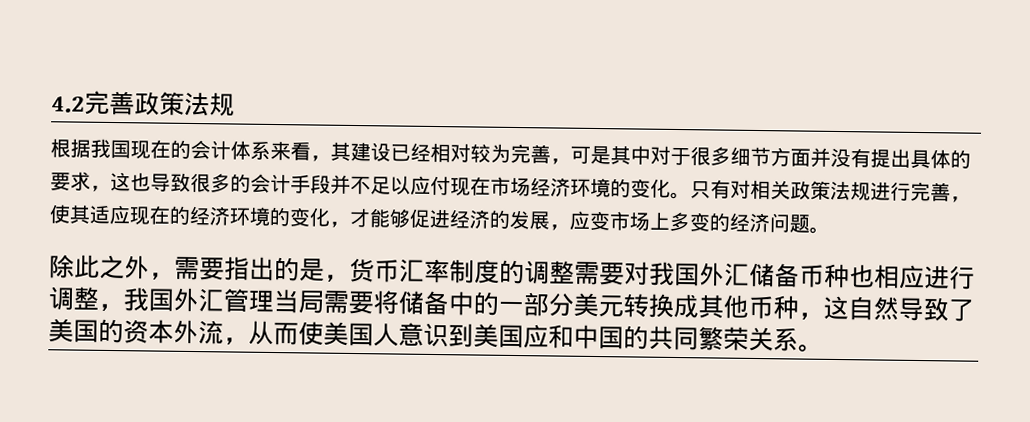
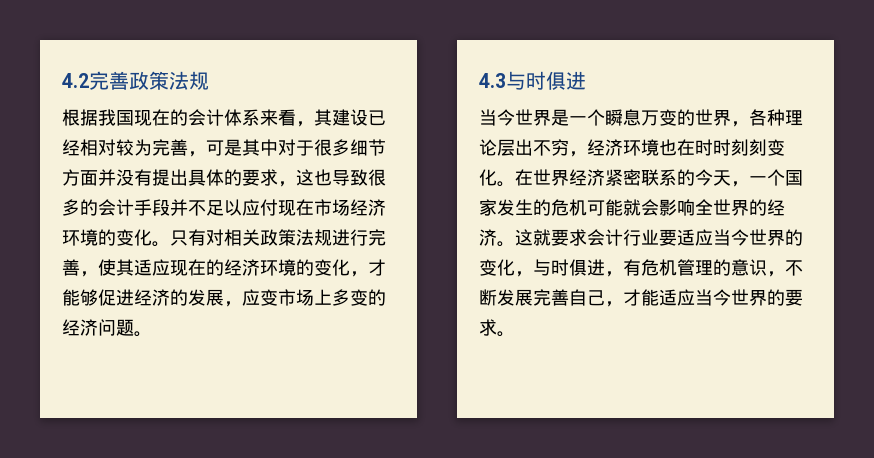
[49,254,975,290] [48,286,974,322] [48,318,799,352] 除此之外，需要指出的是，货币汇率制度的调整需要对我国外汇储备币种也相应进行调整，我国外汇管理当局需要将储备中的一部分美元转换成其他币种，这自然导致了美国的资本外流，从而使美国人意识到美国应和中国的共同繁荣关系 -> [479,71,586,90] [479,109,803,127] [479,139,785,157] [479,169,803,187] [479,199,785,216] [479,229,803,247] [479,259,803,277] [479,289,803,307] [479,319,497,336] 4.3与时俱进 // 当今世界是一个瞬息万变的世界，各种理论层出不穷，经济环境也在时时刻刻变化。在世界经济紧密联系的今天，一个国家发生的危机可能就会影响全世界的经济。这就要求会计行业要适应当今世界的变化，与时俱进，有危机管理的意识，不断发展完善自己，才能适应当今世界的要求

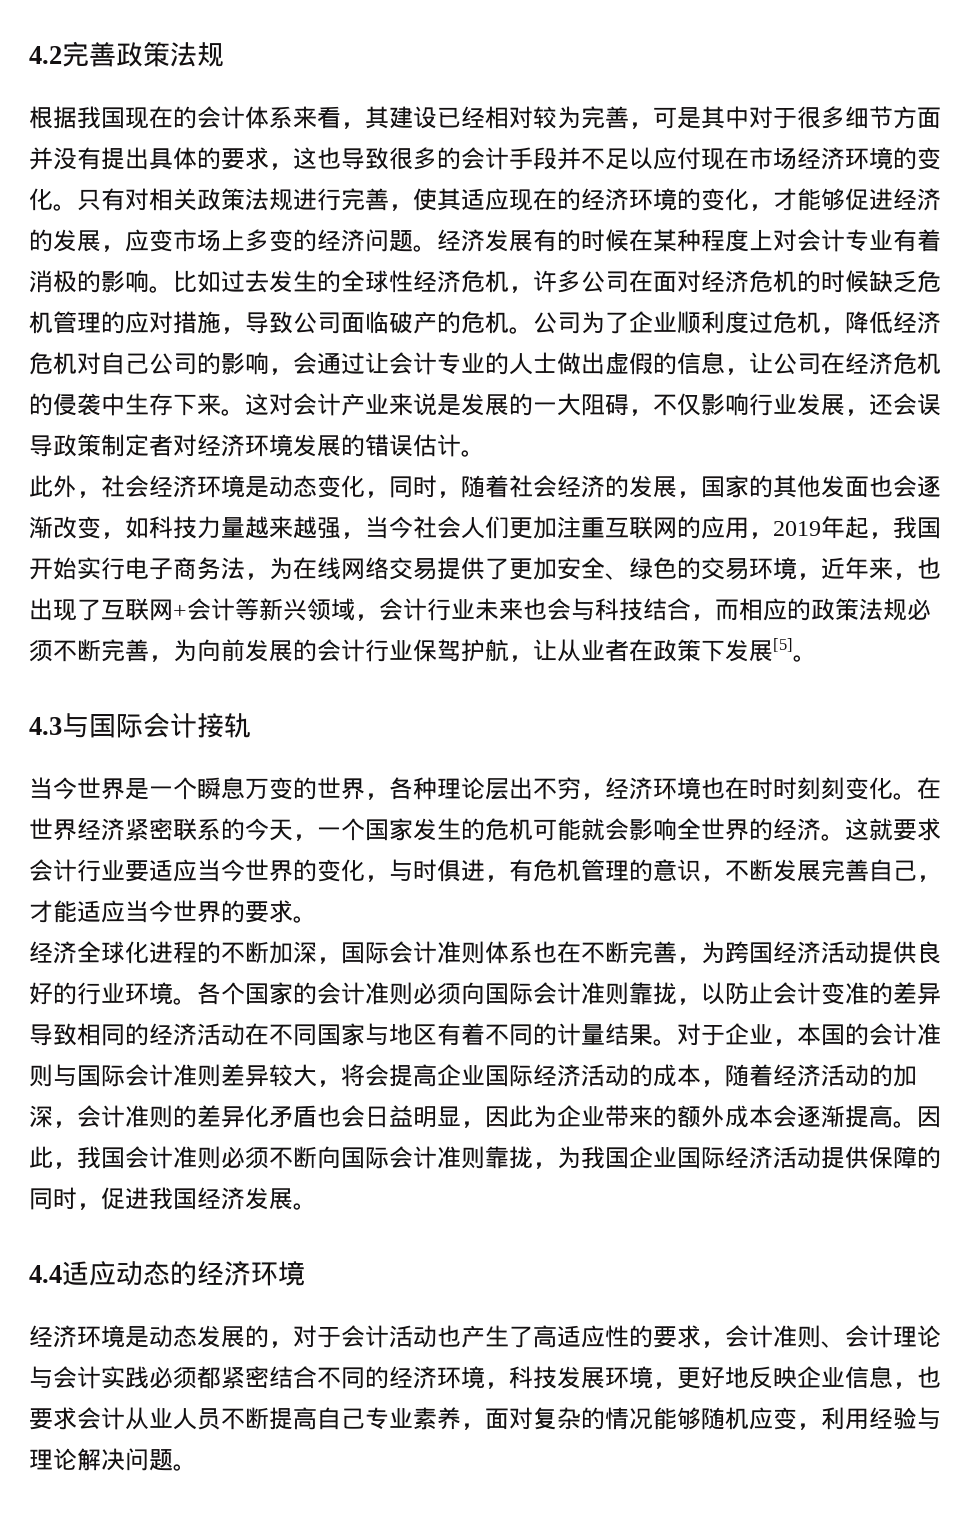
(152, 334) none -> [437,229,941,252] [29,270,941,293] [29,311,941,334] [29,352,941,375] [29,393,941,416] [29,434,485,457] [29,475,941,498] [29,516,941,539] [29,557,941,580] [29,598,931,621] [29,638,793,662] [793,655,817,662] 经济发展有的时候在某种程度上对会计专业有着消极的影响。比如过去发生的全球性经济危机，许多公司在面对经济危机的时候缺乏危机管理的应对措施，导致公司面临破产的危机。公司为了企业顺利度过危机，降低经济危机对自己公司的影响，会通过让会计专业的人士做出虚假的信息，让公司在经济危机的侵袭中生存下来。这对会计产业来说是发展的一大阻碍，不仅影响行业发展，还会误导政策制定者对经济环境发展的错误估计。 // 此外，社会经济环境是动态变化，同时，随着社会经济的发展，国家的其他发面也会逐渐改变，如科技力量越来越强，当今社会人们更加注重互联网的应用，2019年起，我国开始实行电子商务法，为在线网络交易提供了更加安全、绿色的交易环境，近年来，也出现了互联网+会计等新兴领域，会计行业未来也会与科技结合，而相应的政策法规必须不断完善，为向前发展的会计行业保驾护航，让从业者在政策下发展[5]。
[526,71,586,90] 时俱进 -> [89,712,251,738] 国际会计接轨
(515, 334) none -> [29,941,941,964] [29,982,941,1005] [29,1023,941,1046] [29,1064,917,1087] [29,1105,941,1128] [29,1146,941,1169] [29,1187,317,1210] [29,1260,305,1286] [29,1325,941,1348] [29,1366,941,1389] [29,1407,941,1430] [29,1448,197,1471] // 经济全球化进程的不断加深，国际会计准则体系也在不断完善，为跨国经济活动提供良好的行业环境。各个国家的会计准则必须向国际会计准则靠拢，以防止会计变准的差异导致相同的经济活动在不同国家与地区有着不同的计量结果。对于企业，本国的会计准则与国际会计准则差异较大，将会提高企业国际经济活动的成本，随着经济活动的加深，会计准则的差异化矛盾也会日益明显，因此为企业带来的额外成本会逐渐提高。因此，我国会计准则必须不断向国际会计准则靠拢，为我国企业国际经济活动提供保障的同时，促进我国经济发展。 // 4.4适应动态的经济环境 // 经济环境是动态发展的，对于会计活动也产生了高适应性的要求，会计准则、会计理论与会计实践必须都紧密结合不同的经济环境，科技发展环境，更好地反映企业信息，也要求会计从业人员不断提高自己专业素养，面对复杂的情况能够随机应变，利用经验与理论解决问题。

